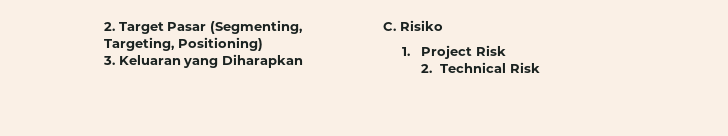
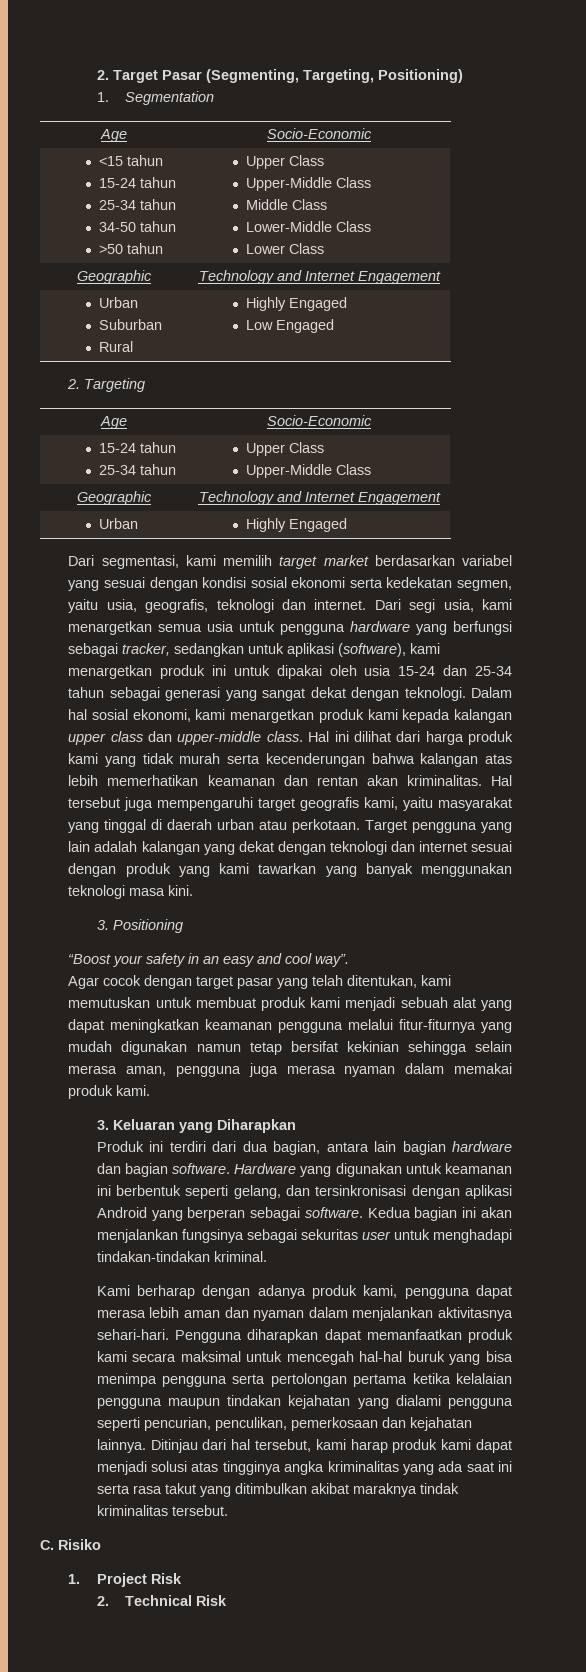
[103,54,303,68] 3. Keluaran yang Diharapkan -> [96,91,215,105] [100,129,127,142] [267,128,372,139] [99,155,164,166] [99,177,177,188] [99,199,177,210] [99,221,177,232] [99,243,164,254] [246,155,325,169] [246,177,372,191] [246,199,328,210] [246,221,372,232] [246,243,325,254] [77,270,152,284] [198,270,441,284] [99,297,139,308] [99,319,163,330] [99,341,134,352] [246,297,348,311] [246,319,335,333] [67,378,146,392] [100,416,127,429] [267,415,372,426] [99,442,177,453] [99,464,177,475] [246,442,325,456] [246,464,372,478] [77,491,152,505] [198,491,441,505] [99,518,139,529] [246,518,348,532] [68,555,512,569] [68,577,512,591] [68,599,513,613] [68,621,512,635] [68,643,441,657] [68,665,512,679] [68,687,512,701] [68,709,512,723] [68,731,513,745] [68,753,512,767] [68,775,512,786] [68,797,512,811] [68,819,512,833] [68,841,512,855] [68,863,512,877] [68,885,194,899] [96,919,183,933] [68,953,350,967] [68,975,452,989] [68,997,513,1011] [68,1019,512,1033] [68,1041,512,1055] [68,1063,512,1077] [68,1085,151,1099] [96,1119,296,1133] [96,1141,513,1155] [96,1163,512,1177] [96,1185,512,1199] [96,1207,512,1221] [96,1229,512,1243] [96,1251,267,1262] [96,1285,512,1299] [96,1307,513,1321] [96,1329,513,1343] [96,1351,513,1365] [96,1373,512,1387] [96,1395,513,1409] [96,1417,472,1431] [96,1439,512,1453] [96,1461,512,1475] [96,1483,459,1497] [96,1505,228,1516] 1. Segmentation // Age | Socio-Economic // <15 tahun // 15-24 tahun // 25-34 tahun // 34-50 tahun // >50 tahun | Upper Class // Upper-Middle Class // Middle Class // Lower-Middle Class // Lower Class // Geographic | Technology and Internet Engagement // Urban // Suburban // Rural | Highly Engaged // Low Engaged // 2. Targeting // Age | Socio-Economic // 15-24 tahun // 25-34 tahun | Upper Class // Upper-Middle Class // Geographic | Technology and Internet Engagement // Urban | Highly Engaged // Dari segmentasi, kami memilih target market berdasarkan variabel yang sesuai dengan kondisi sosial ekonomi serta kedekatan segmen, yaitu usia, geografis, teknologi dan internet. Dari segi usia, kami menargetkan semua usia untuk pengguna hardware yang berfungsi sebagai tracker, sedangkan untuk aplikasi (software), kami menargetkan produk ini untuk dipakai oleh usia 15-24 dan 25-34 tahun sebagai generasi yang sangat dekat dengan teknologi. Dalam hal sosial ekonomi, kami menargetkan produk kami kepada kalangan upper class dan upper-middle class. Hal ini dilihat dari harga produk kami yang tidak murah serta kecenderungan bahwa kalangan atas lebih memerhatikan keamanan dan rentan akan kriminalitas. Hal tersebut juga mempengaruhi target geografis kami, yaitu masyarakat yang tinggal di daerah urban atau perkotaan. Target pengguna yang lain adalah kalangan yang dekat dengan teknologi dan internet sesuai dengan produk yang kami tawarkan yang banyak menggunakan teknologi masa kini. // 3. Positioning // “Boost your safety in an easy and cool way”. // Agar cocok dengan target pasar yang telah ditentukan, kami memutuskan untuk membuat produk kami menjadi sebuah alat yang dapat meningkatkan keamanan pengguna melalui fitur-fiturnya yang mudah digunakan namun tetap bersifat kekinian sehingga selain merasa aman, pengguna juga merasa nyaman dalam memakai produk kami. // 3. Keluaran yang Diharapkan // Produk ini terdiri dari dua bagian, antara lain bagian hardware dan bagian software. Hardware yang digunakan untuk keamanan ini berbentuk seperti gelang, dan tersinkronisasi dengan aplikasi Android yang berperan sebagai software. Kedua bagian ini akan menjalankan fungsinya sebagai sekuritas user untuk menghadapi tindakan-tindakan kriminal. // Kami berharap dengan adanya produk kami, pengguna dapat merasa lebih aman dan nyaman dalam menjalankan aktivitasnya sehari-hari. Pengguna diharapkan dapat memanfaatkan produk kami secara maksimal untuk mencegah hal-hal buruk yang bisa menimpa pengguna serta pertolongan pertama ketika kelalaian pengguna maupun tindakan kejahatan yang dialami pengguna seperti pencurian, penculikan, pemerkosaan dan kejahatan lainnya. Ditinjau dari hal tersebut, kami harap produk kami dapat menjadi solusi atas tingginya angka kriminalitas yang ada saat ini serta rasa takut yang ditimbulkan akibat maraknya tindak kriminalitas tersebut.

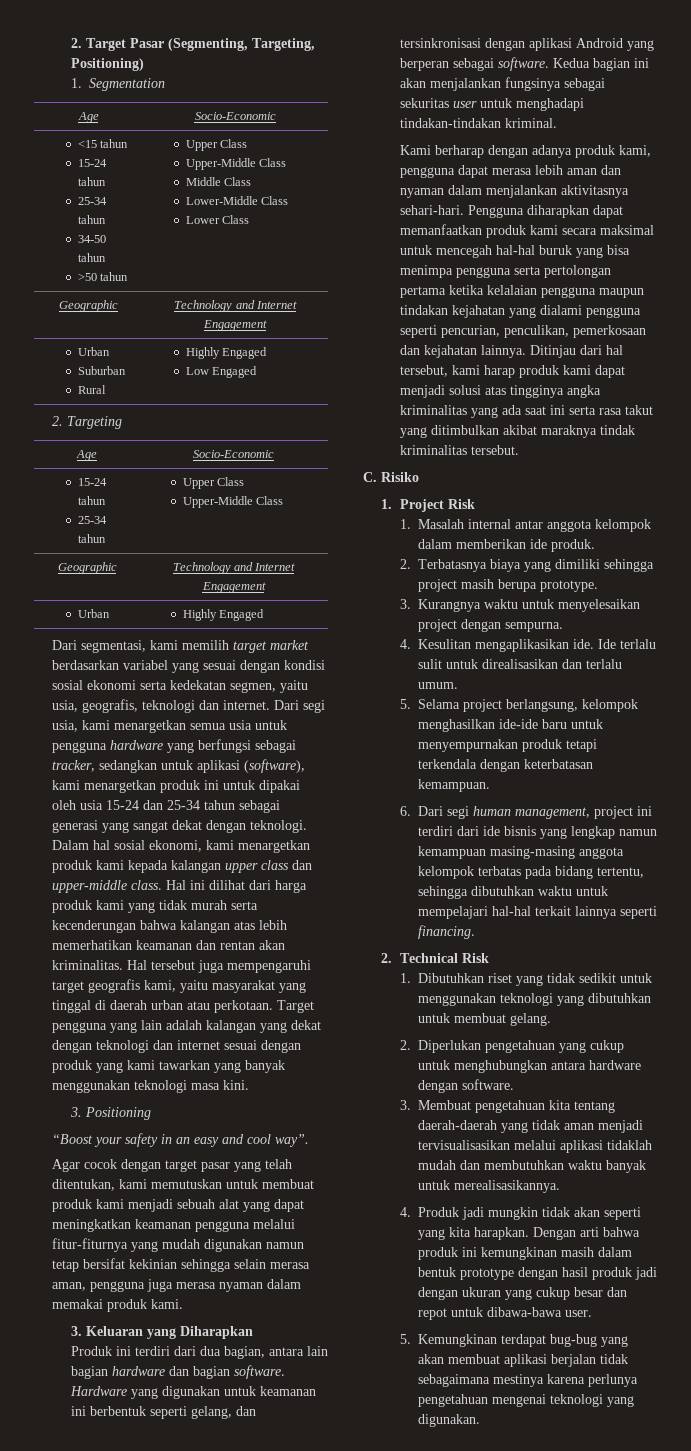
[96,1595,228,1606] 2. Technical Risk -> [399,519,651,532] [417,539,595,552] [399,559,654,572] [417,579,598,592] [399,599,640,612] [417,619,563,632] [399,639,656,652] [417,659,622,669] [417,682,458,689] [399,699,638,712] [417,719,603,732] [417,739,597,752] [417,759,593,772] [417,779,490,792] [399,806,652,819] [417,826,657,839] [417,846,624,859] [417,866,644,879] [417,886,608,899] [417,906,657,919] [417,925,475,939] [381,953,489,963] [399,973,652,986] [417,993,651,1006] [417,1013,551,1026] [399,1040,624,1053] [417,1060,641,1073] [417,1079,514,1093] [399,1100,615,1113] [417,1120,643,1133] [417,1140,652,1153] [417,1160,646,1173] [417,1180,560,1193] [399,1207,641,1220] [417,1227,640,1240] [417,1247,632,1260] [417,1267,657,1280] [417,1287,627,1300] [417,1307,592,1320] [399,1334,628,1347] [417,1354,628,1367] [417,1374,638,1387] [417,1394,634,1407] [417,1414,480,1427] 1. Masalah internal antar anggota kelompok dalam memberikan ide produk. // 2. Terbatasnya biaya yang dimiliki sehingga project masih berupa prototype. // 3. Kurangnya waktu untuk menyelesaikan project dengan sempurna. // 4. Kesulitan mengaplikasikan ide. Ide terlalu sulit untuk direalisasikan dan terlalu umum. // 5. Selama project berlangsung, kelompok menghasilkan ide-ide baru untuk menyempurnakan produk tetapi terkendala dengan keterbatasan kemampuan. // 6. Dari segi human management, project ini terdiri dari ide bisnis yang lengkap namun kemampuan masing-masing anggota kelompok terbatas pada bidang tertentu, sehingga dibutuhkan waktu untuk mempelajari hal-hal terkait lainnya seperti financing. // 2. Technical Risk // 1. Dibutuhkan riset yang tidak sedikit untuk menggunakan teknologi yang dibutuhkan untuk membuat gelang. // 2. Diperlukan pengetahuan yang cukup untuk menghubungkan antara hardware dengan software. // 3. Membuat pengetahuan kita tentang daerah-daerah yang tidak aman menjadi tervisualisasikan melalui aplikasi tidaklah mudah dan membutuhkan waktu banyak untuk merealisasikannya. // 4. Produk jadi mungkin tidak akan seperti yang kita harapkan. Dengan arti bahwa produk ini kemungkinan masih dalam bentuk prototype dengan hasil produk jadi dengan ukuran yang cukup besar dan repot untuk dibawa-bawa user. // 5. Kemungkinan terdapat bug-bug yang akan membuat aplikasi berjalan tidak sebagaimana mestinya karena perlunya pengetahuan mengenai teknologi yang digunakan.

